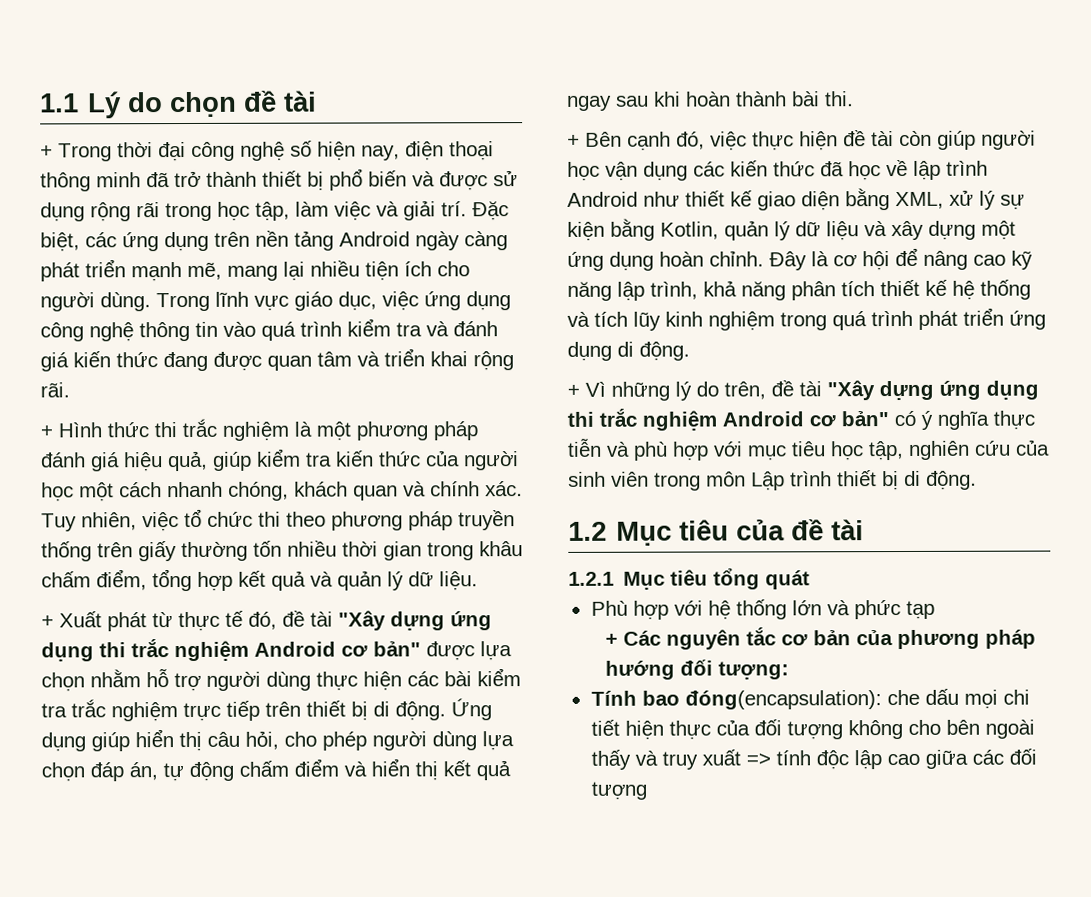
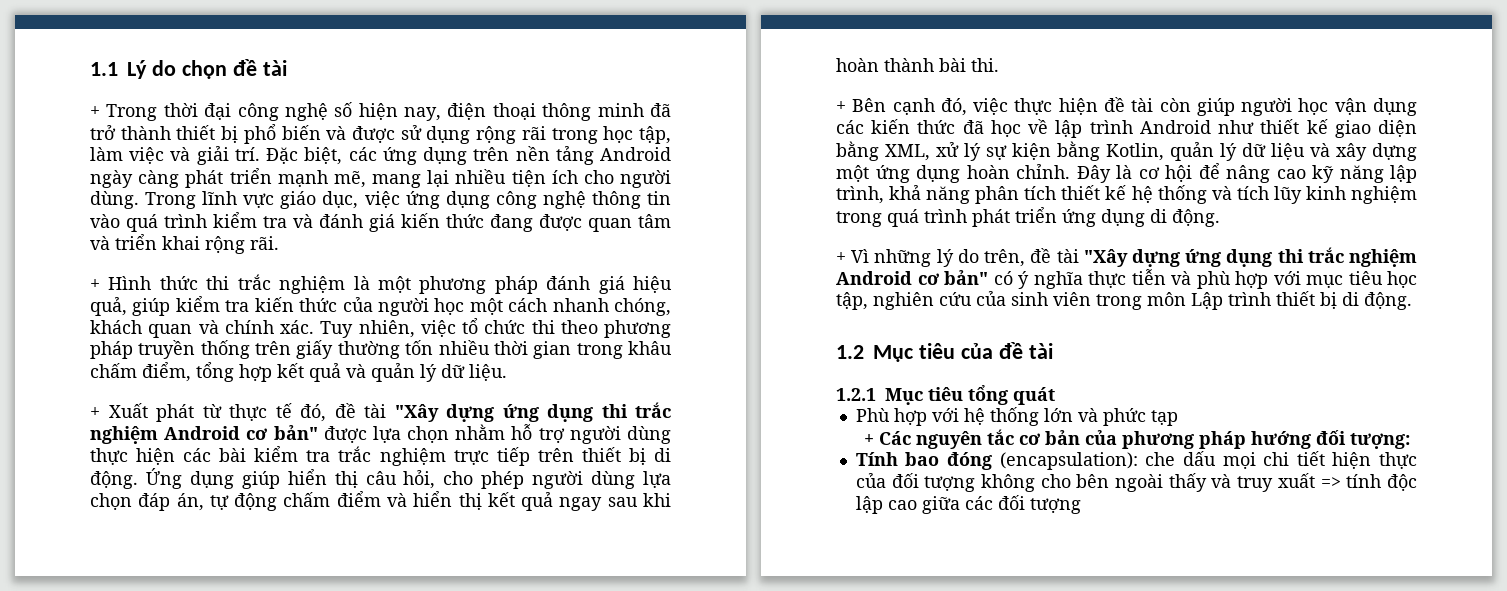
[684,690,882,710] đóng(encapsulation): -> [947,452,1138,470] đóng (encapsulation):

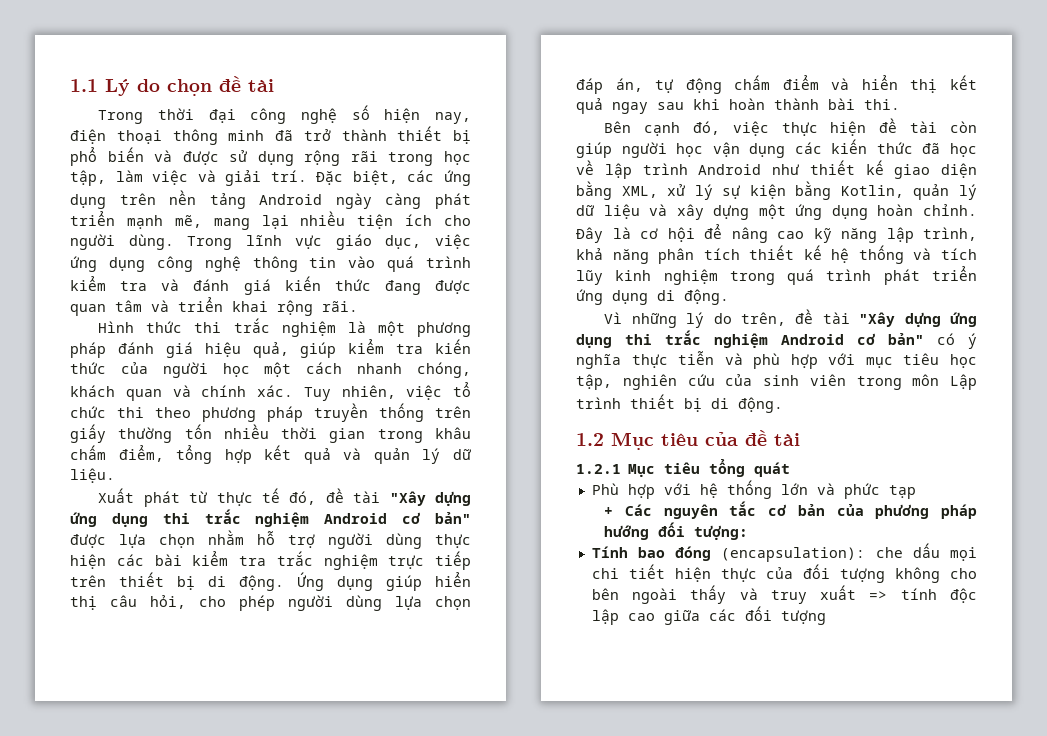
[90,106,100,117] + -> (275, 85) none
[90,279,100,290] + -> (358, 306) none
[90,407,100,418] + -> (115, 475) none
[836,101,846,112] + -> (900, 104) none
[836,252,846,263] + -> (729, 297) none

